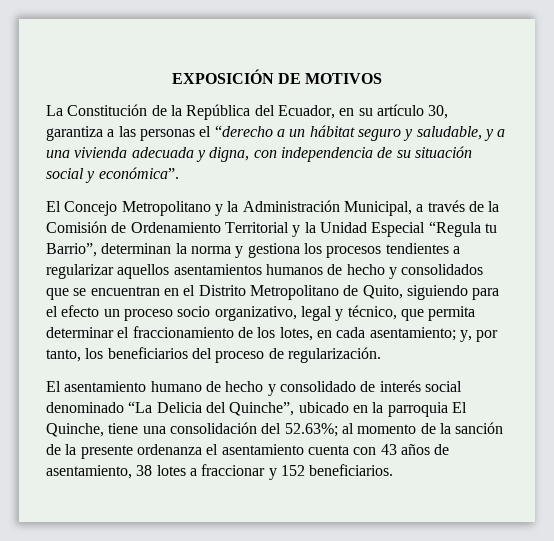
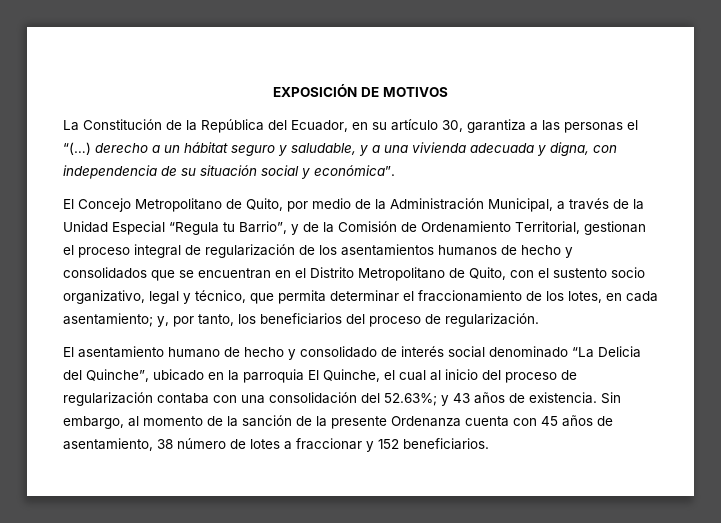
[214,125,273,137] “derecho -> [63,142,148,155] “(…) derecho
[214,204,223,216] y -> [226,198,371,212] de Quito, por medio de
[46,221,316,237] Comisión de Ordenamiento Territorial y la -> (644, 204) none
[101,243,460,258] [46,264,170,279] determinan la norma y gestiona los procesos tendientes a regularizar aquellos -> [291,221,646,235] [63,244,337,258] y de la Comisión de Ordenamiento Territorial, gestionan el proceso integral de regularización de los
[406,285,500,300] [46,305,173,321] siguiendo para el efecto un proceso -> [510,268,607,278] con el sustento
[108,422,338,437] tiene una consolidación del 52.63%; -> [384,369,577,383] [63,392,621,406] [63,416,124,429] el cual al inicio del proceso de regularización contaba con una consolidación del 52.63%; y 43 años de existencia. Sin embargo,
[136,444,304,455] ordenanza el asentamiento -> [391,416,461,427] Ordenanza
[380,444,397,455] 43 -> [541,416,558,426] 45
(153, 470) none -> [177,438,246,449] número de

